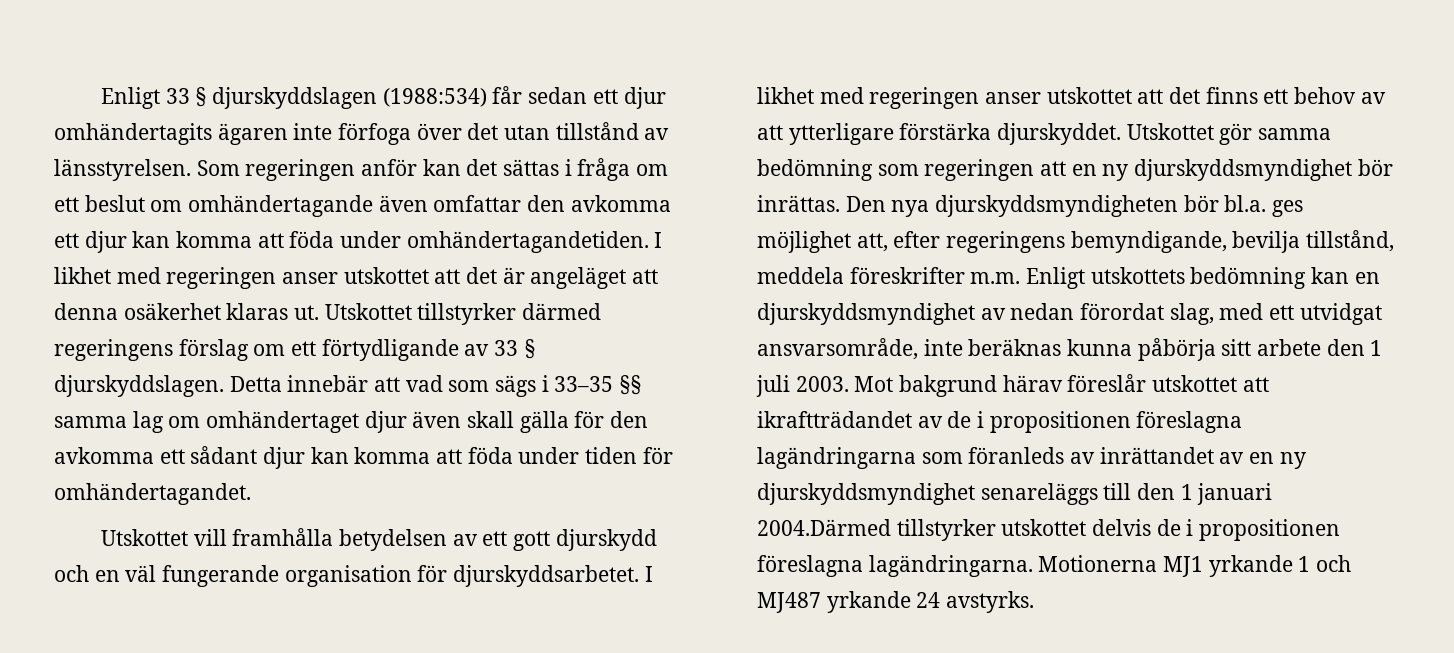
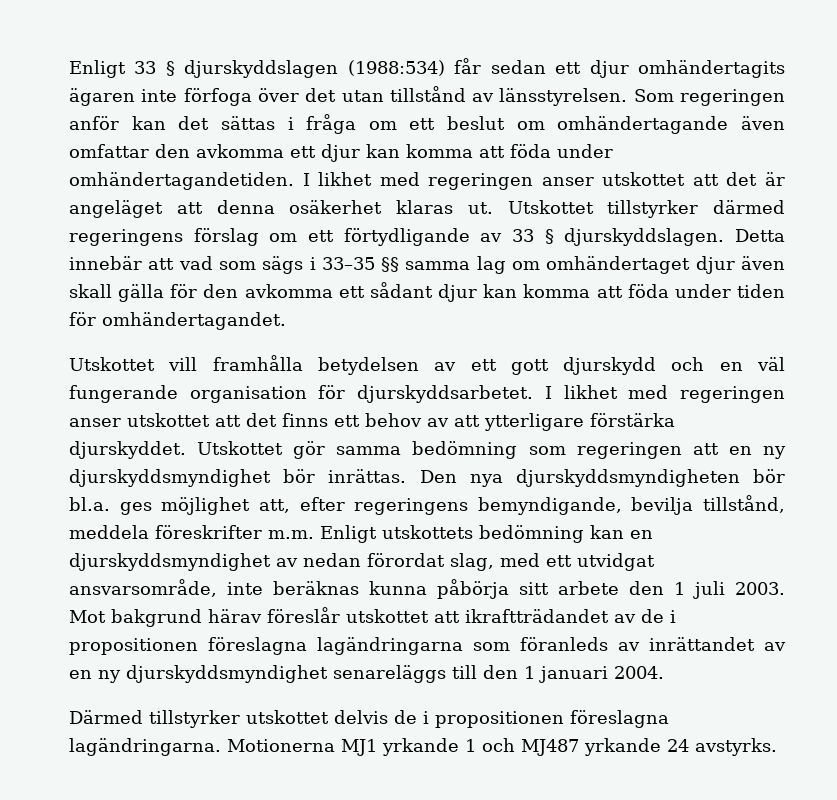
[757,519,891,536] 2004.Därmed -> [614,666,664,679] [69,710,143,724] 2004. // Därmed

